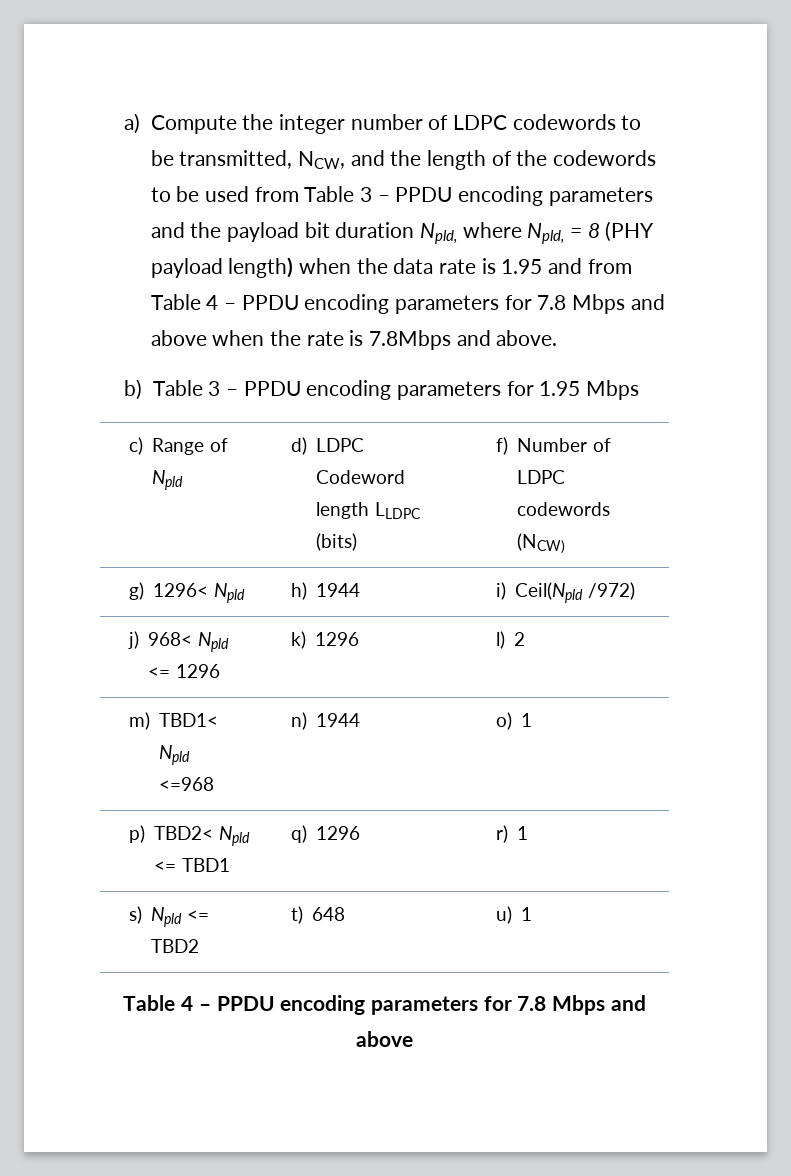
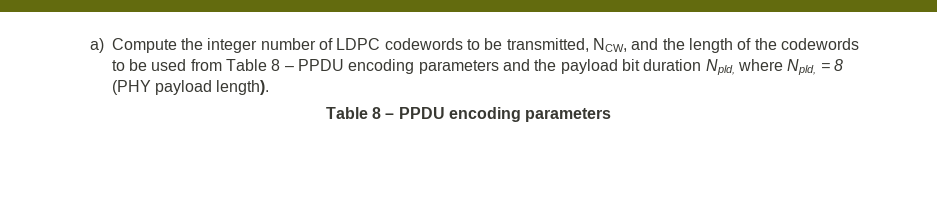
[360,187,373,202] 3 -> [271,59,281,71] 8
[228,257,632,278] [150,294,665,314] [150,330,558,350] [124,379,640,400] [128,437,228,455] [152,470,184,490] [290,437,365,455] [316,470,406,484] [316,502,421,519] [316,533,358,551] [495,437,611,455] [517,470,566,484] [517,502,611,516] [517,533,566,554] [128,582,245,603] [290,582,361,600] [495,582,635,603] [127,631,229,652] [148,664,220,678] [290,631,360,649] [495,631,526,649] [128,712,219,730] [159,745,191,765] [159,777,215,791] [290,712,361,730] [495,712,533,730] [128,825,250,846] [154,858,230,872] [290,825,361,843] [495,825,529,843] [128,906,209,927] [151,939,200,953] [290,906,346,924] [495,906,533,924] [123,995,646,1015] [356,1031,413,1047] length) when the data rate is 1.95 and from Table 4 – PPDU encoding parameters for 7.8 Mbps and above when the rate is 7.8Mbps and above. // b) Table 3 – PPDU encoding parameters for 1.95 Mbps // c) Range of Npld | d) LDPC Codeword length LLDPC (bits) | f) Number of LDPC codewords (NCW) // g) 1296< Npld | h) 1944 | i) Ceil(Npld /972) // j) 968< Npld <= 1296 | k) 1296 | l) 2 // m) TBD1< Npld <=968 | n) 1944 | o) 1 // p) TBD2< Npld <= TBD1 | q) 1296 | r) 1 // s) Npld <= TBD2 | t) 648 | u) 1 // Table 4 – PPDU encoding parameters for 7.8 Mbps and above -> [216,80,270,95] [325,107,612,122] length). // Table 8 – PPDU encoding parameters

